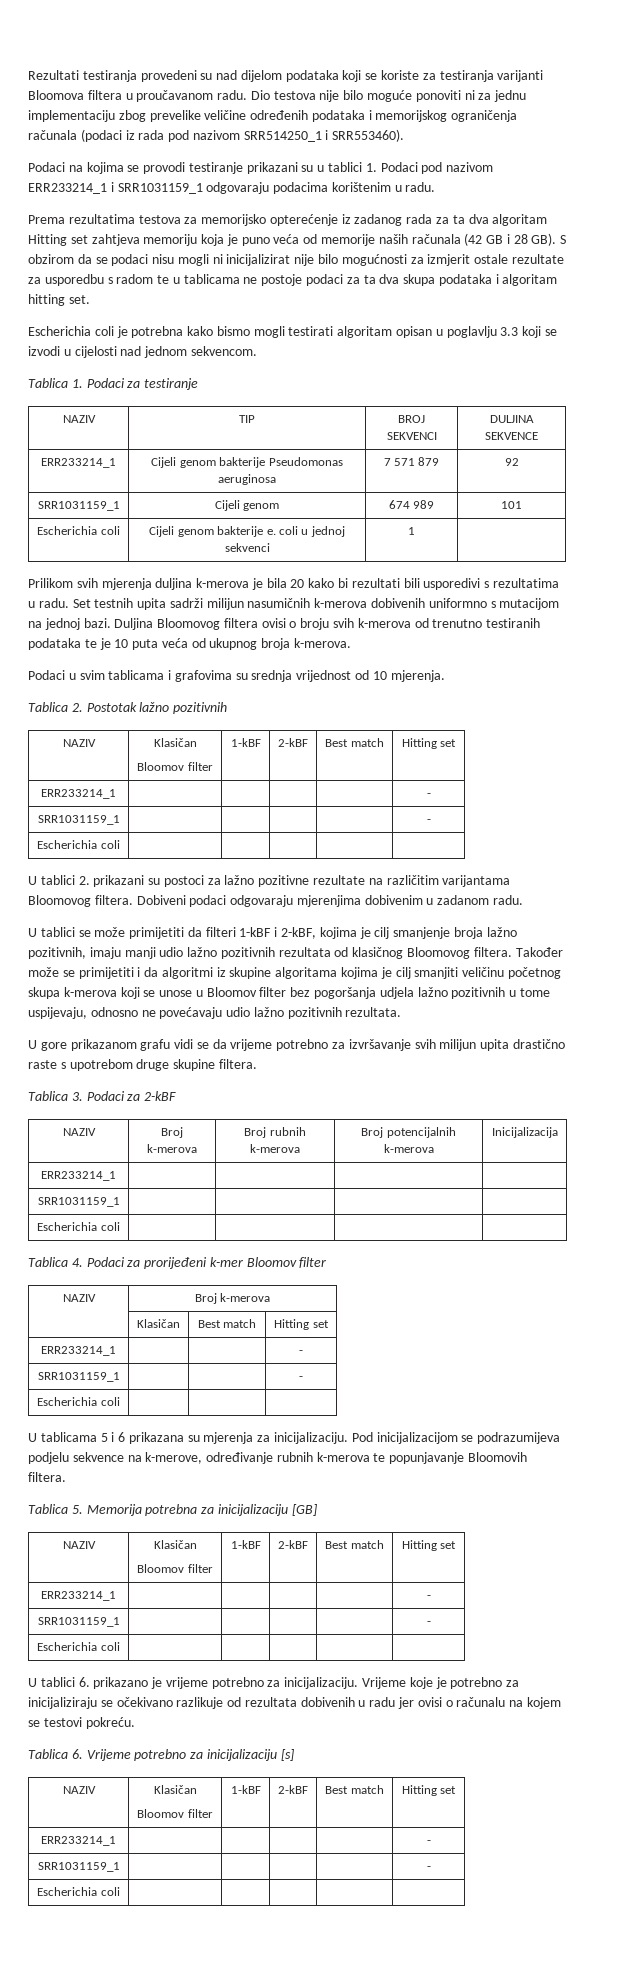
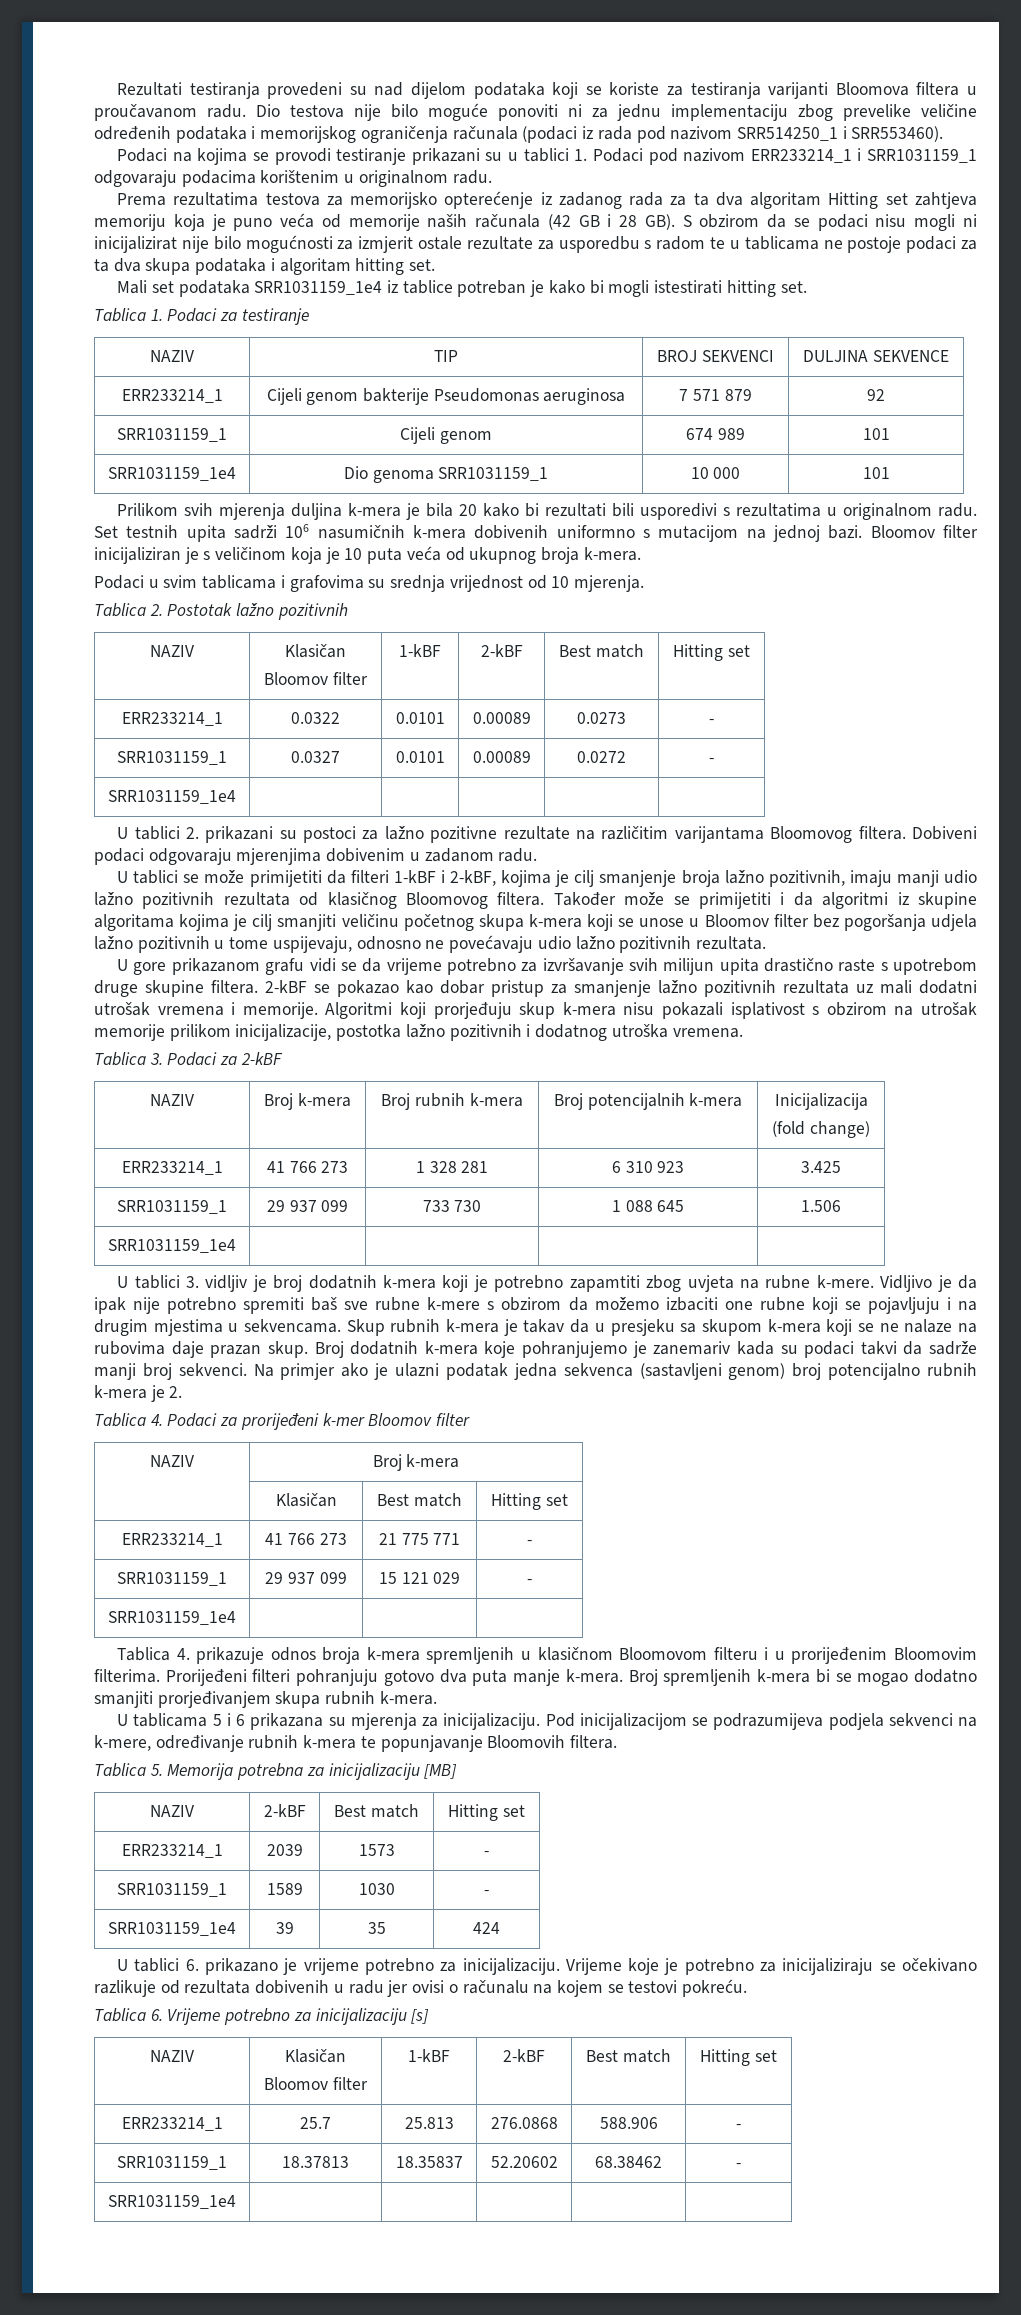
(402, 188) none -> [358,170,448,187] originalnom
[28,326,557,338] [28,346,257,358] Escherichia coli je potrebna kako bismo mogli testirati algoritam opisan u poglavlju 3.3 koji se izvodi u cijelosti nad jednom sekvencom. -> [117,280,807,297] Mali set podataka SRR1031159_1e4 iz tablice potreban je kako bi mogli istestirati hitting set.
[37,526,120,535] [149,526,345,537] [224,543,270,552] [408,527,415,535] Escherichia coli | Cijeli genom bakterije e. coli u jednoj sekvenci | 1 | -> [108,467,236,481] [343,466,549,483] [690,467,741,479] [862,467,890,479] SRR1031159_1e4 | Dio genoma SRR1031159_1 | 10 000 | 101
[196,578,250,588] k-merova -> [348,503,402,517] k-mera
(35, 604) none -> [843,503,933,520] originalnom
[206,598,368,610] milijun nasumičnih k-merova -> [285,524,467,539] 106 nasumičnih k-mera
[114,618,541,630] [28,638,97,650] Duljina Bloomovog filtera ovisi o broju svih k-merova od trenutno testiranih podataka te -> [870,525,979,538] [94,547,322,564] Bloomov filter inicijaliziran je s veličinom koja
[294,638,352,648] k-merova. -> [583,547,641,561] k-mera.
[426,793,431,797] [37,815,120,825] [426,819,431,823] [37,840,120,849] | | | | - // SRR1031159_1 | | | | | - // Escherichia coli -> [291,712,340,724] [395,712,445,724] [472,712,531,724] [577,712,626,724] [709,719,714,724] [117,751,227,765] [291,751,340,763] [395,751,445,763] [472,751,531,763] [577,751,626,763] [709,758,714,763] [108,790,236,804] 0.0322 | 0.0101 | 0.00089 | 0.0273 | - // SRR1031159_1 | 0.0327 | 0.0101 | 0.00089 | 0.0272 | - // SRR1031159_1e4
[63,987,117,997] k-merova -> [528,914,582,928] k-mera
(257, 1064) none -> [265,980,977,997] [94,1002,978,1019] [94,1024,743,1041] 2-kBF se pokazao kao dobar pristup za smanjenje lažno pozitivnih rezultata uz mali dodatni utrošak vremena i memorije. Algoritmi koji prorjeđuju skup k-mera nisu pokazali isplativost s obzirom na utrošak memorije prilikom inicijalizacije, postotka lažno pozitivnih i dodatnog utroška vremena.
[147,1144,197,1153] k-merova -> [297,1093,351,1107] k-mera
[250,1144,300,1153] k-merova -> [469,1093,523,1107] k-mera
[383,1144,434,1153] k-merova -> [689,1093,743,1107] k-mera
[41,1171,116,1181] [37,1197,120,1207] [37,1222,120,1231] // ERR233214_1 | | | | // SRR1031159_1 | | | | // Escherichia coli | | | | -> [772,1121,870,1138] [121,1161,223,1175] [266,1161,349,1173] [415,1161,489,1173] [611,1161,685,1173] [801,1161,841,1173] [117,1200,227,1214] [266,1200,349,1212] [422,1200,482,1212] [611,1200,685,1212] [801,1200,841,1212] [108,1239,236,1253] [117,1275,978,1292] [94,1297,978,1314] [94,1319,978,1336] [94,1341,977,1358] [94,1363,978,1380] [94,1385,183,1402] // (fold change) // ERR233214_1 | 41 766 273 | 1 328 281 | 6 310 923 | 3.425 // SRR1031159_1 | 29 937 099 | 733 730 | 1 088 645 | 1.506 // SRR1031159_1e4 | | | | // U tablici 3. vidljiv je broj dodatnih k-mera koji je potrebno zapamtiti zbog uvjeta na rubne k-mere. Vidljivo je da ipak nije potrebno spremiti baš sve rubne k-mere s obzirom da možemo izbaciti one rubne koji se pojavljuju i na drugim mjestima u sekvencama. Skup rubnih k-mera je takav da u presjeku sa skupom k-mera koji se ne nalaze na rubovima daje prazan skup. Broj dodatnih k-mera koje pohranjujemo je zanemariv kada su podaci takvi da sadrže manji broj sekvenci. Na primjer ako je ulazni podatak jedna sekvenca (sastavljeni genom) broj potencijalno rubnih k-mera je 2.
[220,1293,271,1302] k-merova -> [406,1454,460,1468] k-mera
[299,1350,303,1354] [37,1372,120,1382] [299,1376,303,1380] [37,1397,120,1406] | | - // SRR1031159_1 | | | - // Escherichia coli | | | -> [265,1533,347,1545] [378,1533,461,1545] [527,1540,532,1545] [117,1572,227,1586] [265,1572,347,1584] [378,1572,461,1584] [527,1579,532,1584] [108,1611,236,1625] [117,1647,977,1664] [94,1669,978,1686] [94,1691,437,1708] 41 766 273 | 21 775 771 | - // SRR1031159_1 | 29 937 099 | 15 121 029 | - // SRR1031159_1e4 | | | // Tablica 4. prikazuje odnos broja k-mera spremljenih u klasičnom Bloomovom filteru i u prorijeđenim Bloomovim filterima. Prorijeđeni filteri pohranjuju gotovo dva puta manje k-mera. Broj spremljenih k-mera bi se mogao dodatno smanjiti prorjeđivanjem skupa rubnih k-mera.
[28,1452,203,1464] podjelu sekvence na k-merove, -> [828,1713,977,1730] [94,1735,151,1751] podjela sekvenci na k-mere,
[316,1452,370,1462] k-merova -> [303,1735,357,1749] k-mera
[291,1504,317,1516] [62,1541,96,1549] [153,1540,197,1549] [137,1564,213,1573] [230,1540,261,1549] [278,1540,308,1549] [325,1540,384,1549] [401,1540,457,1551] [41,1591,116,1601] [426,1595,431,1599] [37,1617,120,1627] [426,1621,431,1625] [37,1642,120,1651] [GB] // NAZIV | Klasičan // Bloomov filter | 1-kBF | 2-kBF | Best match | Hitting set // ERR233214_1 | | | | | - // SRR1031159_1 | | | | | - // Escherichia coli | | | | | -> [424,1764,458,1779] [150,1805,194,1817] [263,1804,306,1817] [334,1804,419,1818] [448,1804,525,1821] [121,1844,223,1858] [266,1844,303,1856] [358,1844,395,1856] [484,1851,489,1856] [117,1883,227,1897] [266,1883,303,1895] [358,1883,395,1895] [484,1890,489,1895] [108,1922,236,1936] [275,1922,294,1934] [367,1922,386,1934] [473,1922,500,1934] [MB] // NAZIV | 2-kBF | Best match | Hitting set // ERR233214_1 | 2039 | 1573 | - // SRR1031159_1 | 1589 | 1030 | - // SRR1031159_1e4 | 39 | 35 | 424
[426,1840,431,1844] [37,1862,120,1872] [426,1866,431,1870] [37,1887,120,1896] | | | | - // SRR1031159_1 | | | | | - // Escherichia coli -> [300,2117,331,2129] [404,2117,454,2129] [490,2117,558,2129] [599,2117,658,2129] [736,2124,741,2129] [117,2156,227,2170] [282,2156,349,2168] [395,2156,463,2168] [490,2156,558,2168] [595,2156,662,2168] [736,2163,741,2168] [108,2195,236,2209] 25.7 | 25.813 | 276.0868 | 588.906 | - // SRR1031159_1 | 18.37813 | 18.35837 | 52.20602 | 68.38462 | - // SRR1031159_1e4

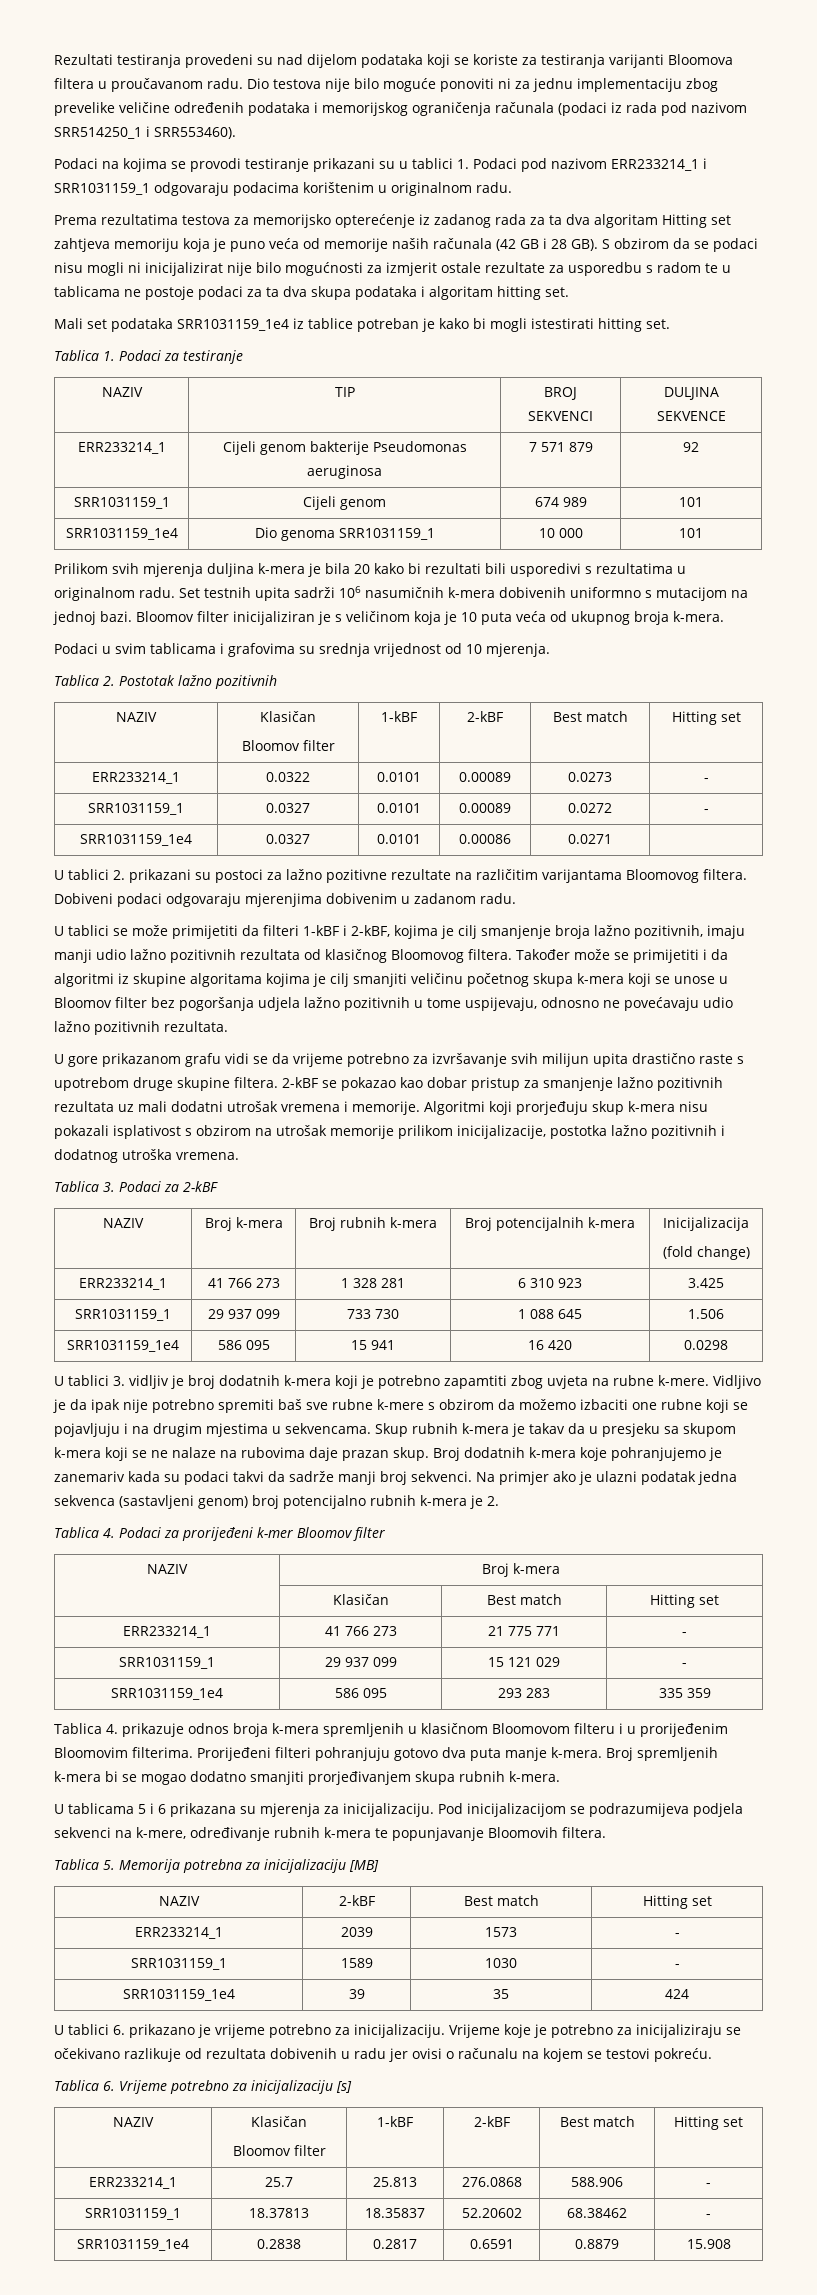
(236, 797) | | | -> [266,834,310,844] [377,834,421,844] [459,834,511,844] [568,834,612,844] 0.0327 | 0.0101 | 0.00086 | 0.0271
(236, 1246) | | | -> [217,1340,270,1350] [351,1340,395,1350] [528,1340,572,1350] [684,1340,729,1350] 586 095 | 15 941 | 16 420 | 0.0298
(236, 1618) | | -> [334,1688,387,1698] [498,1688,550,1698] [658,1688,711,1698] 586 095 | 293 283 | 335 359
(236, 2202) | | | | -> [257,2239,301,2249] [373,2239,417,2249] [469,2239,514,2249] [575,2239,619,2249] [686,2239,731,2249] 0.2838 | 0.2817 | 0.6591 | 0.8879 | 15.908

